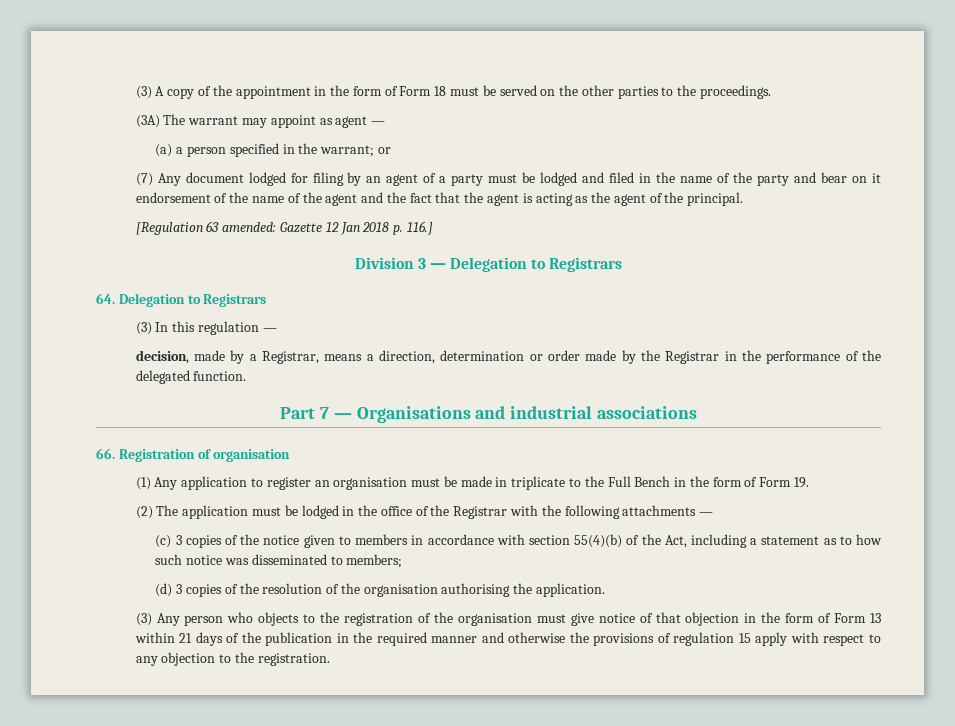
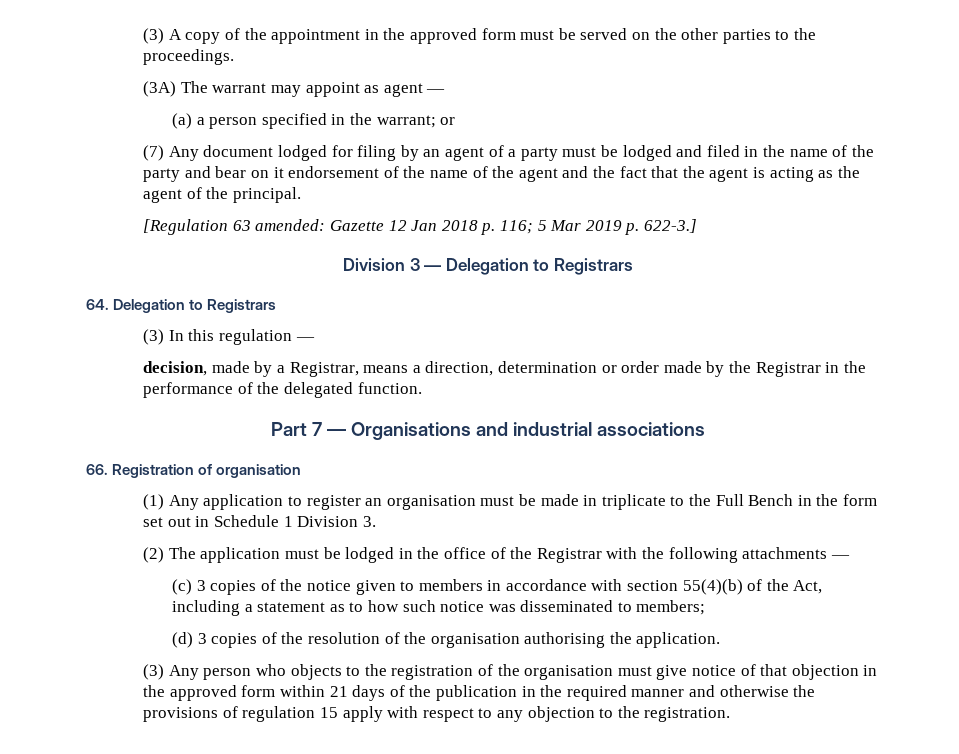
[352,86,447,96] form of Form 18 -> [410,28,516,44] approved form
[406,221,433,235] 116.] -> [500,219,697,235] 116; 5 Mar 2019 p. 622-3.]
[744,477,810,488] of Form 19. -> [143,515,376,527] set out in Schedule 1 Division 3.
[785,613,882,623] form of Form 13 -> [169,685,276,701] approved form

